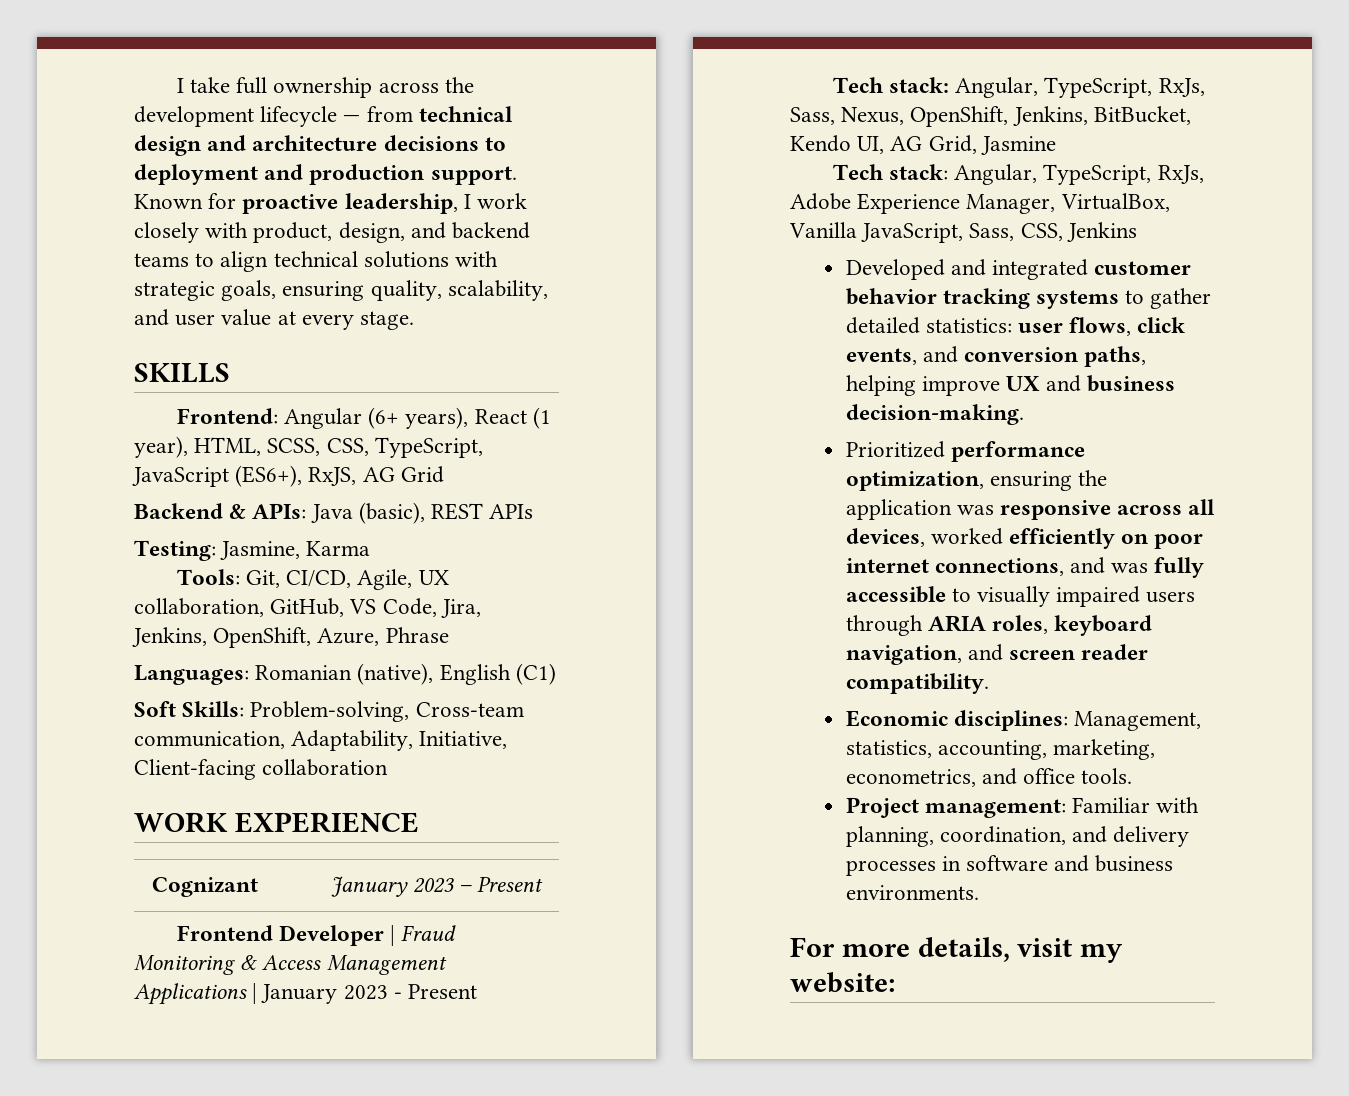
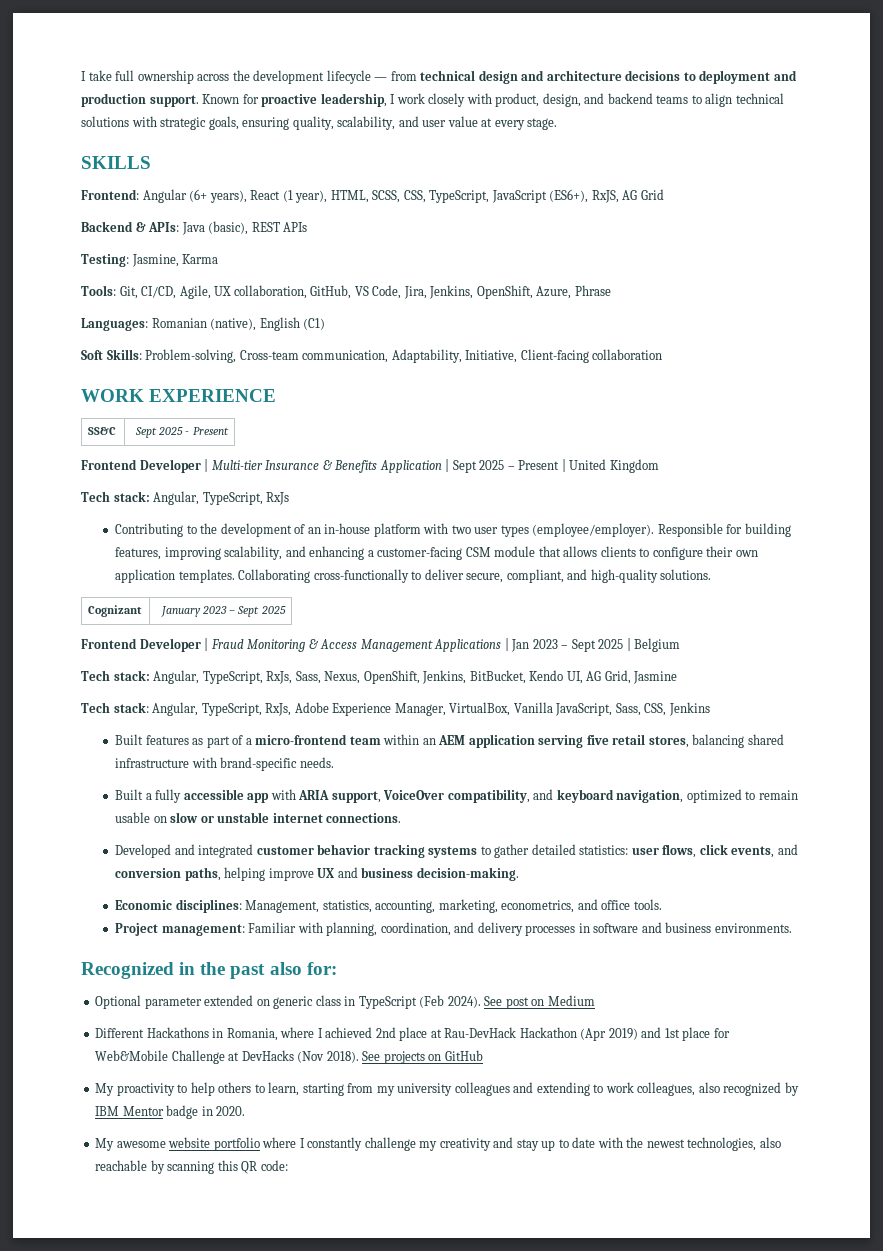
(419, 822) none -> [88,427,117,435] [135,427,229,438] [81,459,659,473] [81,491,290,505] [115,523,791,537] [115,546,758,560] [115,569,712,583] // SS&C | Sept 2025 - Present // Frontend Developer | Multi-tier Insurance & Benefits Application | Sept 2025 – Present | United Kingdom // Tech stack: Angular, TypeScript, RxJs // Contributing to the development of an in-house platform with two user types (employee/employer). Responsible for building features, improving scalability, and enhancing a customer-facing CSM module that allows clients to configure their own application templates. Collaborating cross-functionally to deliver secure, compliant, and high-quality solutions.
[477,876,544,892] Present -> [237,606,286,617] Sept 2025
[261,984,478,1004] January 2023 - Present -> [511,638,681,652] Jan 2023 – Sept 2025 | Belgium
(1137, 232) none -> [115,734,784,748] [115,757,334,771] [115,789,798,803] [115,812,402,823] // Built features as part of a micro-frontend team within an AEM application serving five retail stores, balancing shared infrastructure with brand-specific needs. // Built a fully accessible app with ARIA support, VoiceOver compatibility, and keyboard navigation, optimized to remain usable on slow or unstable internet connections.
[845,441,1085,462] [845,470,1107,491] [845,499,1216,520] [845,528,1204,549] [845,557,1205,578] [845,586,1196,607] [845,615,1153,636] [845,644,1149,665] [845,673,989,694] // Prioritized performance optimization, ensuring the application was responsive across all devices, worked efficiently on poor internet connections, and was fully accessible to visually impaired users through ARIA roles, keyboard navigation, and screen reader compatibility. -> (519, 874) none
[790,937,1124,963] [790,972,895,993] For more details, visit my website: -> [81,962,337,979] [95,995,595,1009] [95,1027,730,1041] [95,1050,483,1064] [95,1082,799,1096] [95,1105,246,1119] [95,1137,781,1151] [95,1160,288,1174] Recognized in the past also for: // Optional parameter extended on generic class in TypeScript (Feb 2024). See post on Medium // Different Hackathons in Romania, where I achieved 2nd place at Rau-DevHack Hackathon (Apr 2019) and 1st place for Web&Mobile Challenge at DevHacks (Nov 2018). See projects on GitHub // My proactivity to help others to learn, starting from my university colleagues and extending to work colleagues, also recognized by IBM Mentor badge in 2020. // My awesome website portfolio where I constantly challenge my creativity and stay up to date with the newest technologies, also reachable by scanning this QR code:

